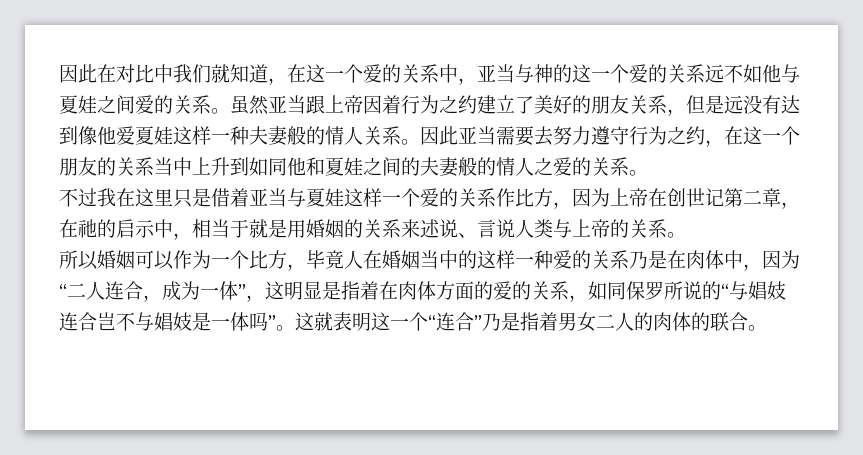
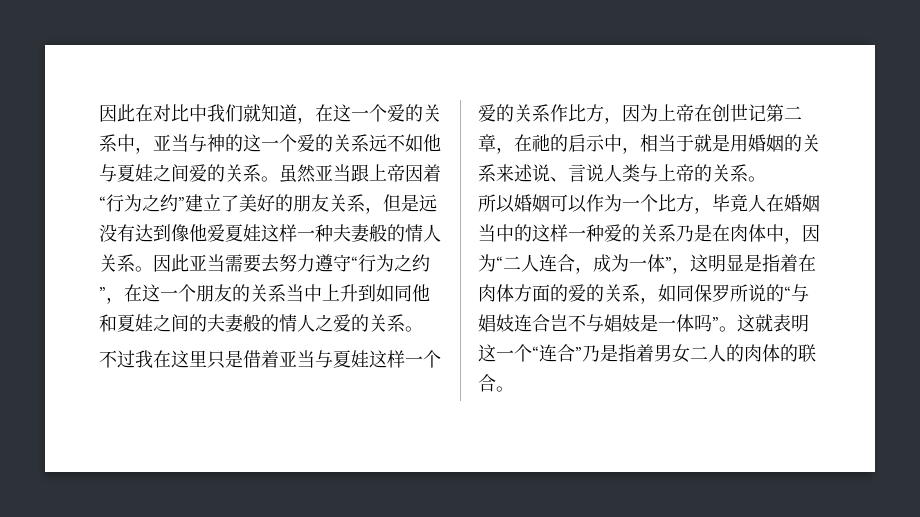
[401,95,477,114] 行为之约 -> [99,194,185,212] “行为之约”
[629,126,705,145] 行为之约 -> [351,254,430,272] [99,287,106,300] “行为之约”

